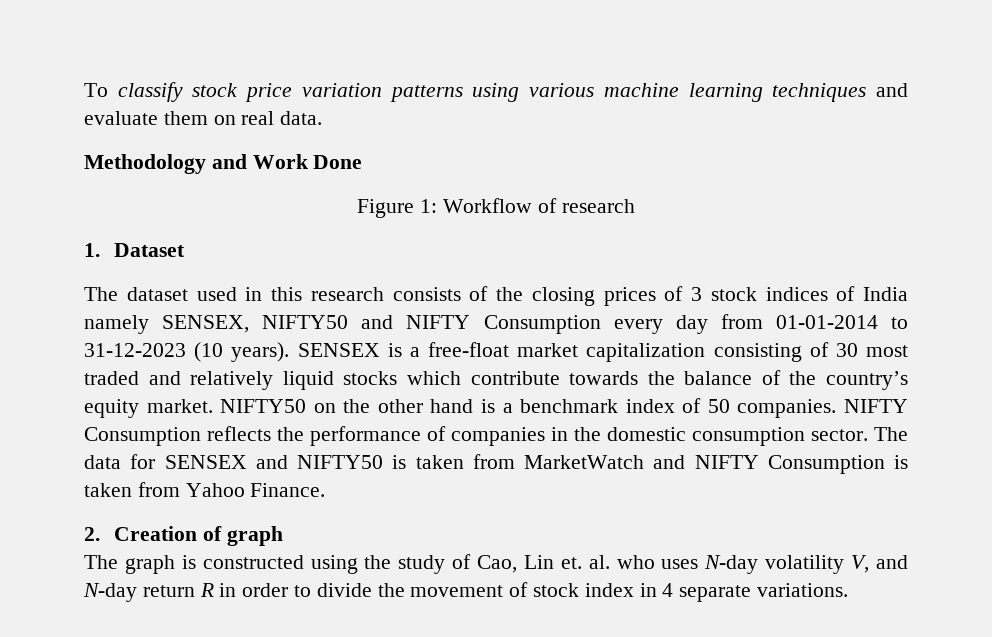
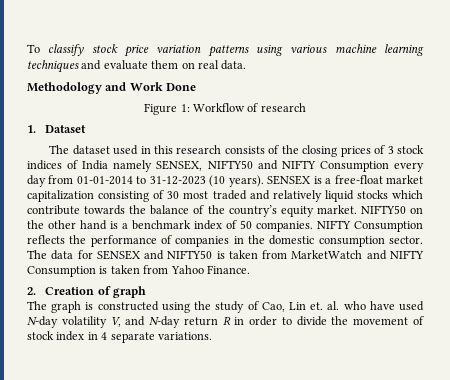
[661,559,699,569] uses -> [369,301,425,311] have used

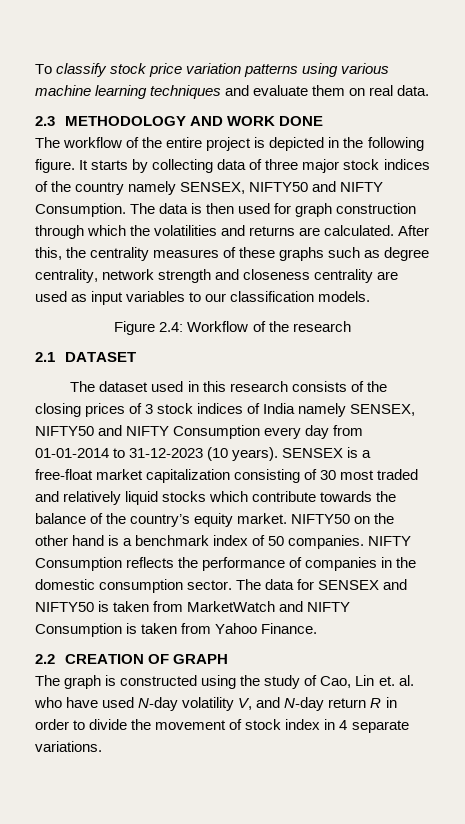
[27,82,197,94] Methodology and Work Done -> [35,116,324,126] [35,137,424,151] [35,159,430,173] [35,181,384,195] [35,203,417,217] [35,225,430,239] [35,247,430,261] [35,269,399,283] [35,291,371,305] 2.3 METHODOLOGY AND WORK DONE // The workflow of the entire project is depicted in the following figure. It starts by collecting data of three major stock indices of the country namely SENSEX, NIFTY50 and NIFTY Consumption. The data is then used for graph construction through which the volatilities and returns are calculated. After this, the centrality measures of these graphs such as degree centrality, network strength and closeness centrality are used as input variables to our classification models.
[180,104,190,112] 1: -> [159,322,184,332] 2.4:
(259, 107) none -> [268,321,289,332] the
[27,125,87,133] 1. Dataset -> [35,352,136,362] 2.1 DATASET
[27,286,146,298] 2. Creation of graph -> [35,654,229,664] 2.2 CREATION OF GRAPH

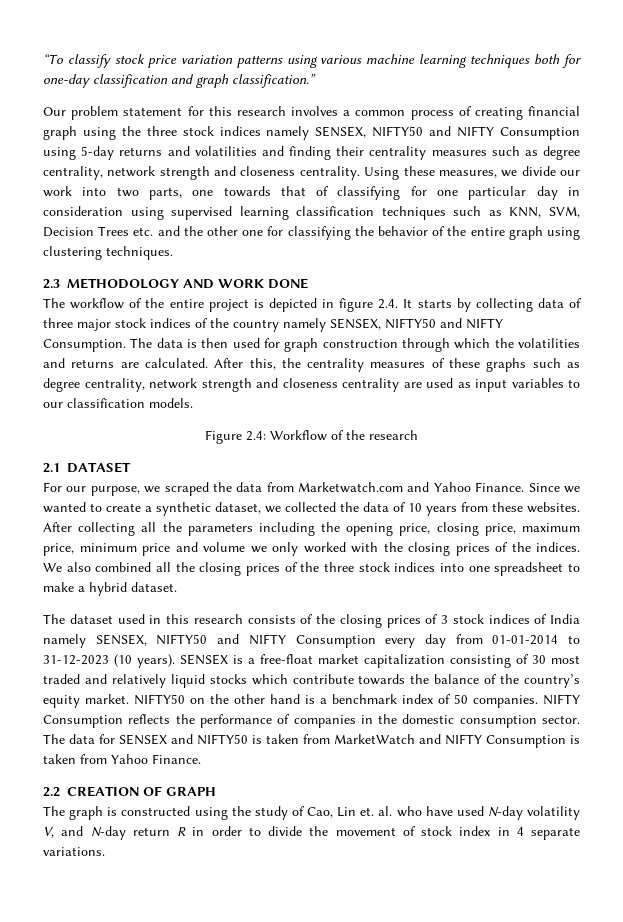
[35,64,52,74] To -> [43,53,64,64] “To
[225,85,430,96] and evaluate them on real data. -> [534,54,582,68] [43,74,316,88] [43,106,581,120] [43,126,581,140] [43,146,581,160] [43,166,581,180] [43,186,581,200] [43,206,580,220] [43,226,580,240] [43,246,173,260] both for one-day classification and graph classification.” // Our problem statement for this research involves a common process of creating financial graph using the three stock indices namely SENSEX, NIFTY50 and NIFTY Consumption using 5-day returns and volatilities and finding their centrality measures such as degree centrality, network strength and closeness centrality. Using these measures, we divide our work into two parts, one towards that of classifying for one particular day in consideration using supervised learning classification techniques such as KNN, SVM, Decision Trees etc. and the other one for classifying the behavior of the entire graph using clustering techniques.
[343,137,424,151] [35,159,75,173] the following figure. -> [339,298,399,312] figure 2.4.
(136, 357) none -> [43,482,580,496] [43,502,580,516] [43,522,580,536] [43,542,580,556] [43,562,581,576] [43,582,177,596] // For our purpose, we scraped the data from Marketwatch.com and Yahoo Finance. Since we wanted to create a synthetic dataset, we collected the data of 10 years from these websites. After collecting all the parameters including the opening price, closing price, maximum price, minimum price and volume we only worked with the closing prices of the indices. We also combined all the closing prices of the three stock indices into one spreadsheet to make a hybrid dataset.

